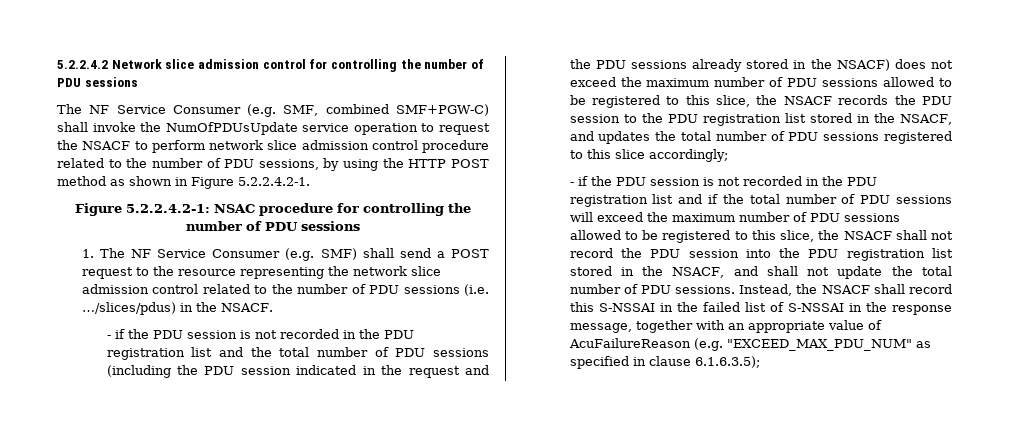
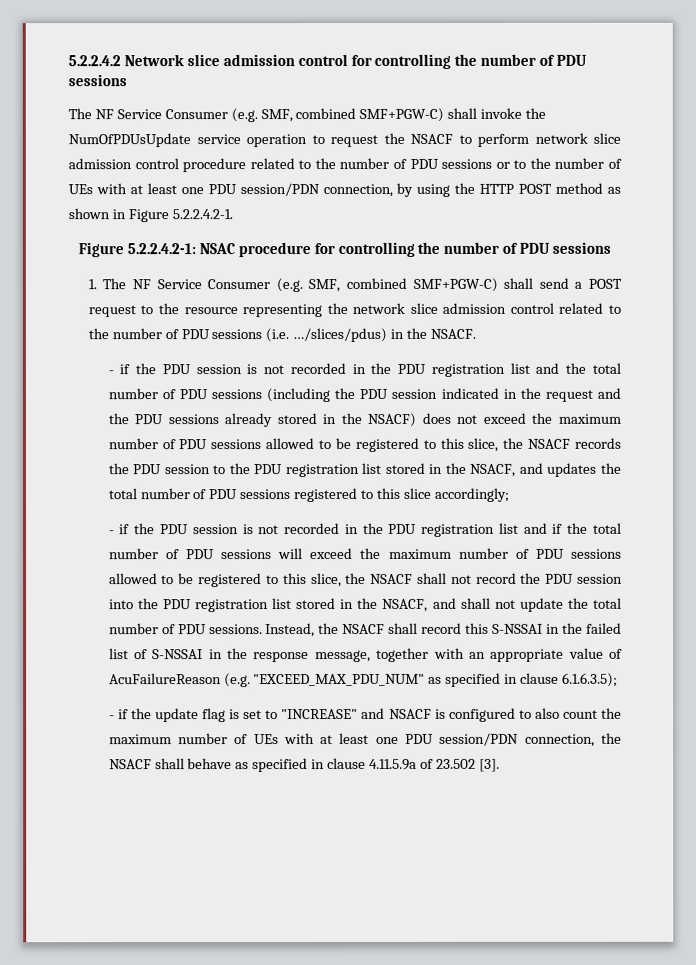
[258,159,319,170] sessions, -> [441,157,622,169] [68,183,393,198] sessions or to the number of UEs with at least one PDU session/PDN connection,
[320,248,357,260] SMF) -> [308,277,498,293] SMF, combined SMF+PGW-C)
(760, 362) none -> [108,707,622,723] [108,732,622,747] [108,757,500,773] // - if the update flag is set to "INCREASE" and NSACF is configured to also count the maximum number of UEs with at least one PDU session/PDN connection, the NSACF shall behave as specified in clause 4.11.5.9a of 23.502 [3].

